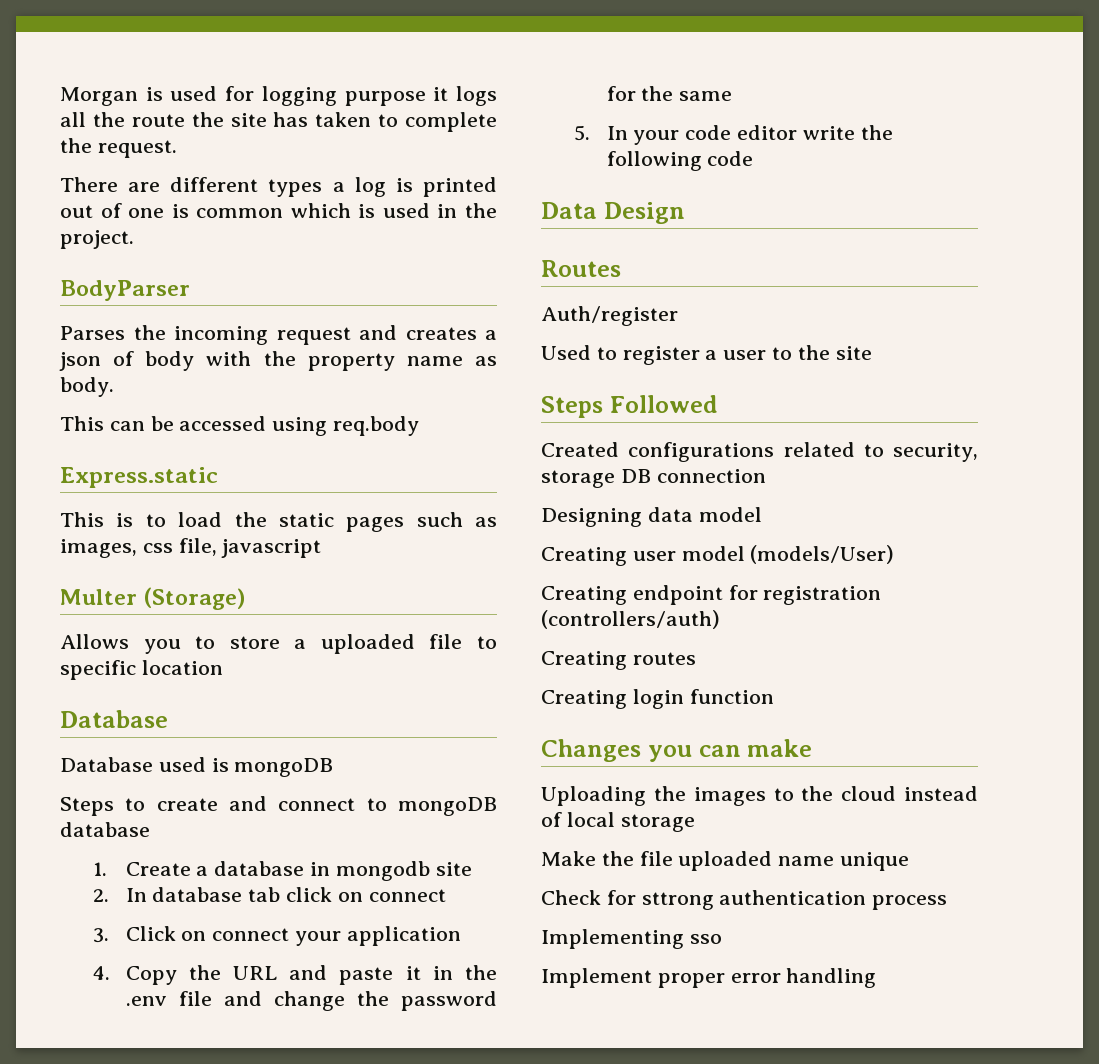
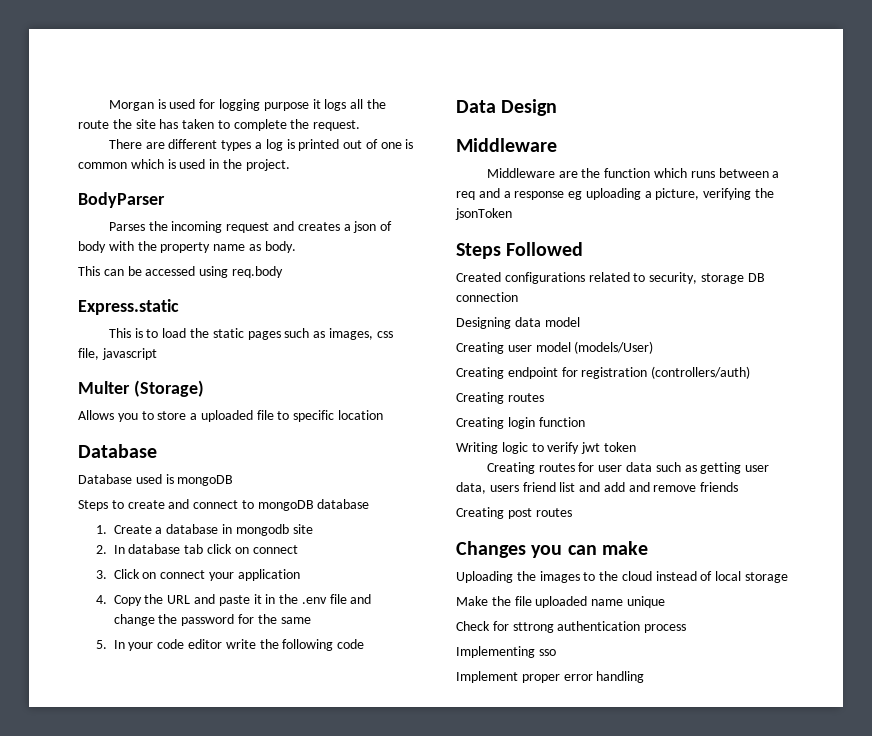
[541,260,621,277] [541,306,678,326] [541,345,872,365] Routes // Auth/register // Used to register a user to the site -> [456,138,557,152] [486,168,780,178] [456,188,775,200] [455,208,512,220] Middleware // Middleware are the function which runs between a req and a response eg uploading a picture, verifying the jsonToken
(774, 696) none -> [456,442,636,454] [486,462,770,474] [456,482,739,494] [456,507,572,519] // Writing logic to verify jwt token // Creating routes for user data such as getting user data, users friend list and add and remove friends // Creating post routes

